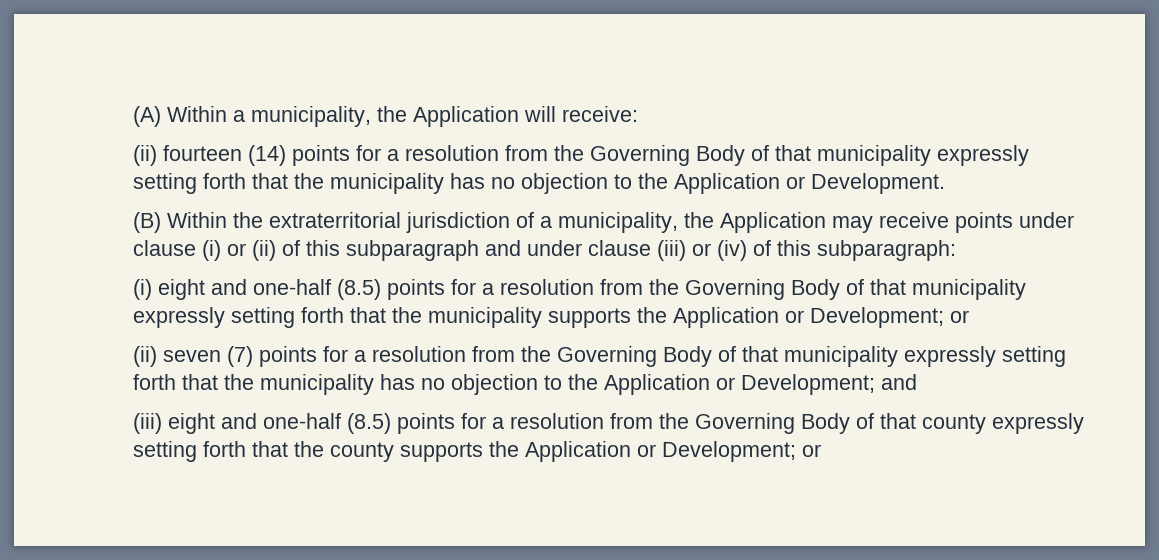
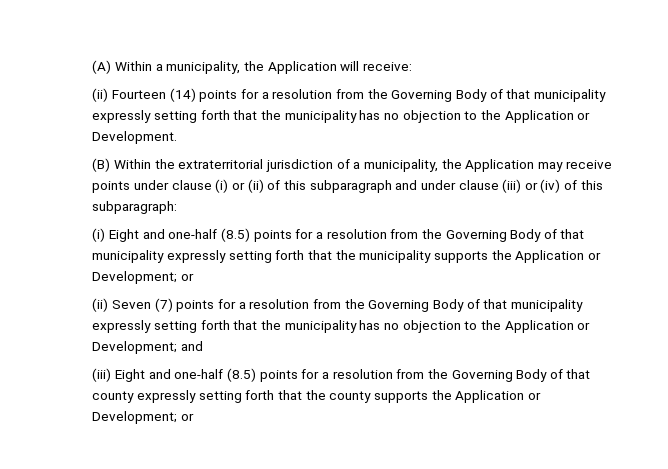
[162,145,242,161] fourteen -> [112,90,167,99] Fourteen
[157,279,205,300] eight -> [109,229,140,242] Eight
[162,350,221,362] seven -> [112,300,152,309] Seven
[167,413,215,434] eight -> [115,369,146,382] Eight

